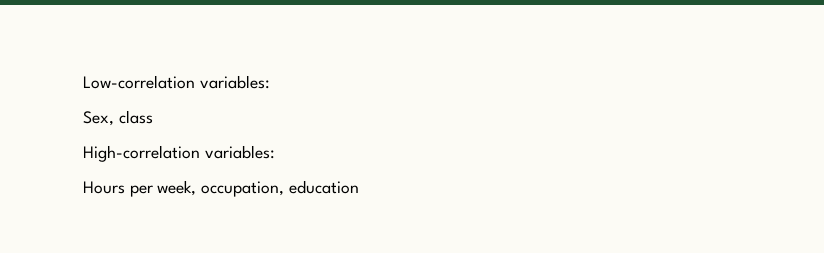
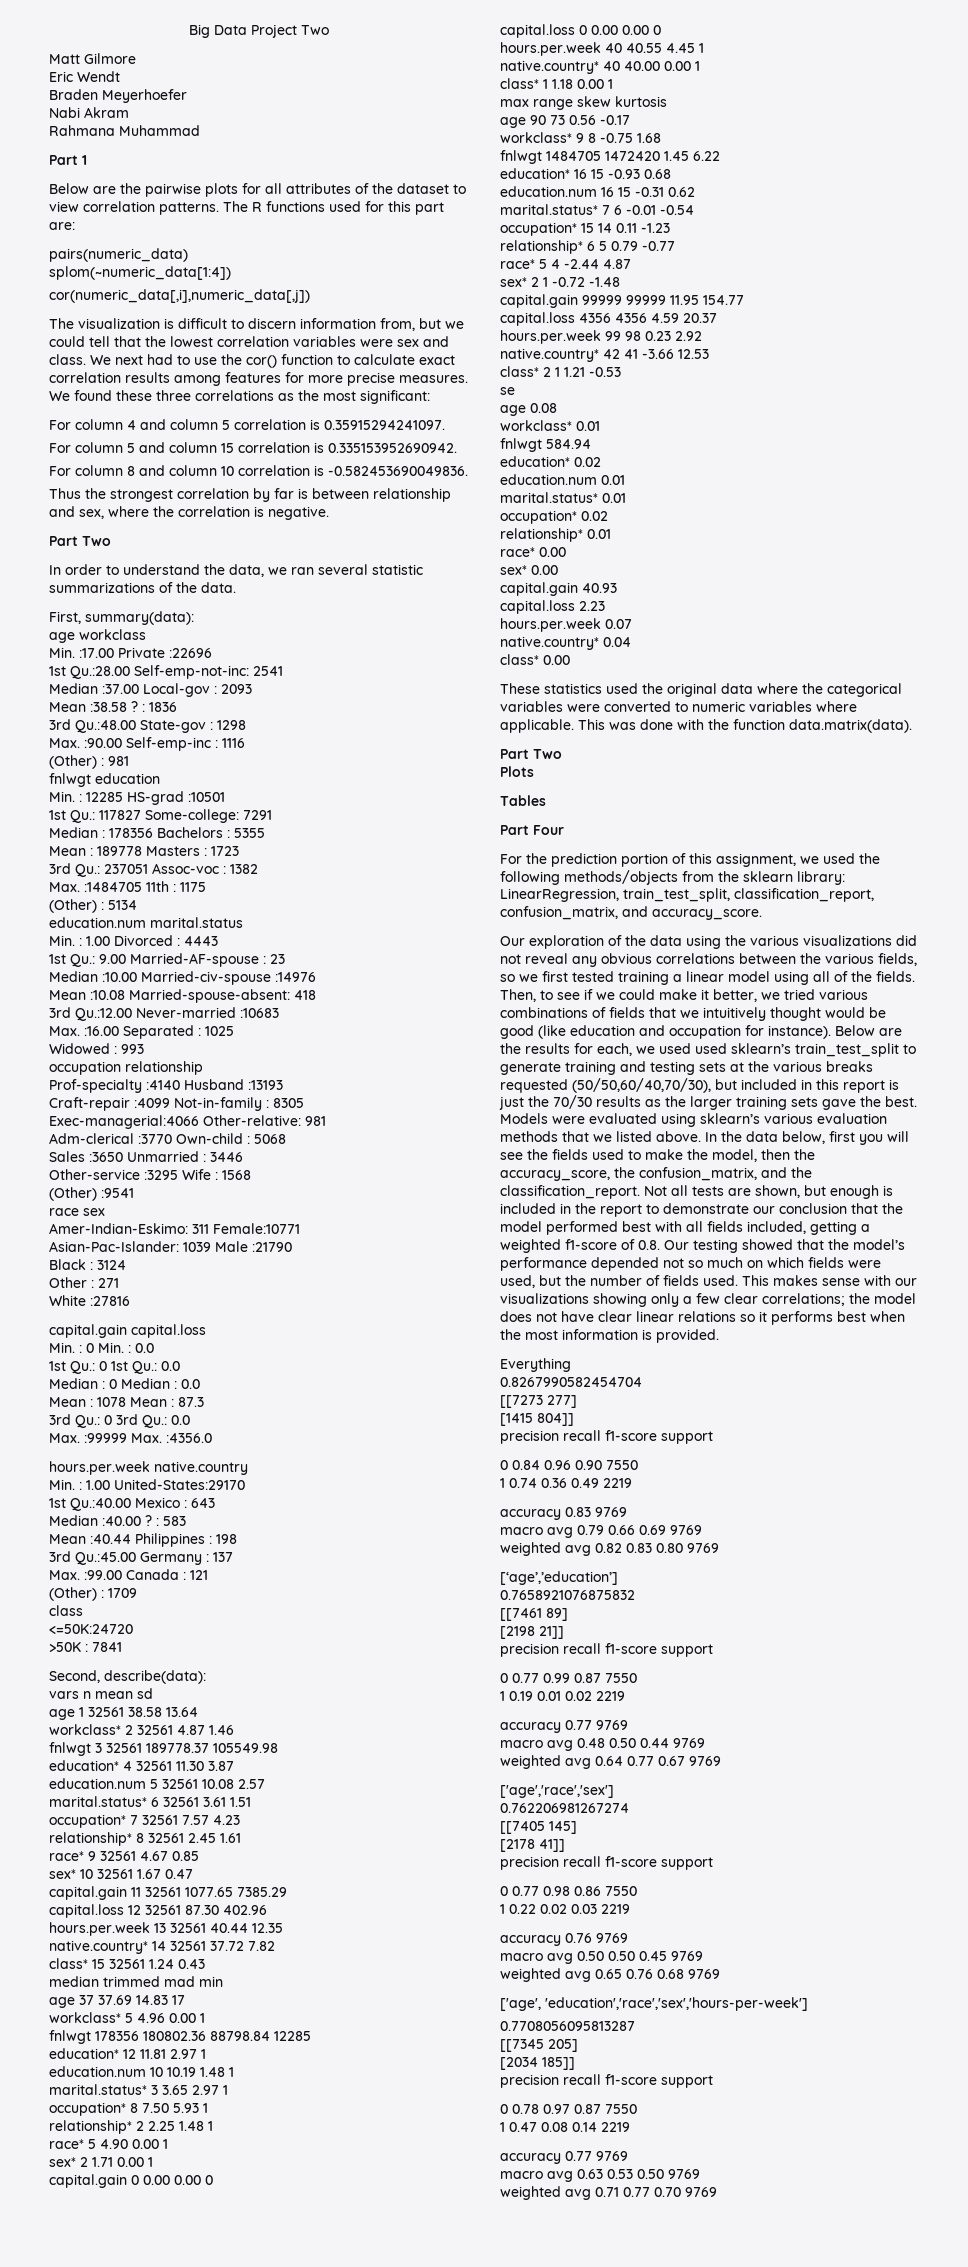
[83,75,270,89] [83,110,153,126] [83,145,275,162] [83,180,359,197] Low-correlation variables: // Sex, class // High-correlation variables: // Hours per week, occupation, education -> [188,24,329,38] [49,53,136,64] [49,71,120,82] [49,89,187,103] [49,107,129,118] [49,125,200,136] [49,155,87,165] [49,183,466,197] [49,201,444,215] [49,222,75,230] [49,248,188,262] [49,266,231,280] [49,289,310,303] [49,318,464,331] [49,336,449,347] [49,354,455,368] [49,372,468,386] [49,390,430,404] [49,419,445,430] [49,442,457,453] [49,465,468,476] [49,488,451,502] [49,506,329,520] [49,536,111,546] [49,564,423,577] [49,582,236,593] [49,611,194,625] [49,629,146,643] [49,647,212,658] [49,665,283,679] [49,683,252,697] [49,701,177,712] [49,719,246,733] [49,737,245,751] [49,755,129,769] [49,773,160,787] [49,791,225,805] [49,809,272,823] [49,827,265,838] [49,846,239,856] [49,863,258,877] [49,881,206,892] [49,899,137,913] [49,917,243,928] [49,935,218,946] [49,953,285,967] [49,971,316,985] [49,989,316,1003] [49,1007,279,1021] [49,1025,234,1039] [49,1043,144,1054] [49,1061,203,1075] [49,1079,283,1093] [49,1097,304,1111] [49,1115,326,1129] [49,1133,286,1144] [49,1151,243,1162] [49,1169,251,1180] [49,1187,134,1201] [49,1208,105,1216] [49,1223,300,1234] [49,1241,292,1252] [49,1259,126,1270] [49,1277,119,1288] [49,1295,130,1306] [49,1324,206,1338] [49,1342,154,1353] [49,1361,180,1374] [49,1378,200,1389] [49,1397,204,1407] [49,1414,190,1428] [49,1433,212,1443] [49,1461,248,1475] [49,1479,245,1490] [49,1497,215,1511] [49,1515,186,1526] [49,1533,237,1547] [49,1551,233,1565] [49,1569,208,1580] [49,1587,137,1601] [49,1605,83,1616] [49,1624,133,1634] [49,1642,122,1652] [49,1670,206,1684] [49,1688,153,1699] [49,1707,198,1720] [49,1724,234,1735] [49,1742,278,1756] [49,1760,234,1771] [49,1778,265,1789] [49,1796,251,1807] [49,1814,240,1828] [49,1832,241,1846] [49,1851,199,1861] [49,1869,193,1879] [49,1886,287,1900] [49,1904,267,1918] [49,1922,283,1936] [49,1940,275,1954] [49,1958,205,1969] [49,1976,223,1987] [49,1995,185,2008] [49,2012,205,2023] [49,2030,311,2044] [49,2048,206,2059] [49,2066,234,2077] [49,2084,228,2095] [49,2102,208,2116] [49,2120,213,2134] [49,2139,168,2149] [49,2157,153,2167] [49,2174,213,2188] [500,24,661,38] [500,42,704,56] [500,60,700,74] [500,78,613,89] [500,96,667,110] [500,115,630,128] [500,132,661,143] [500,150,720,164] [500,168,671,179] [500,186,695,197] [500,204,694,215] [500,222,670,236] [500,240,675,254] [500,259,631,269] [500,277,620,287] [500,294,744,308] [500,312,717,326] [500,330,702,344] [500,348,709,362] [500,366,621,377] [500,387,515,395] [500,403,557,416] [500,420,600,431] [500,438,591,452] [500,456,601,467] [500,474,625,485] [500,492,626,503] [500,510,608,524] [500,528,611,542] [500,547,566,557] [500,565,558,575] [500,582,617,596] [500,600,605,614] [500,618,632,632] [500,636,631,650] [500,654,570,665] [500,683,902,697] [500,701,857,712] [500,719,912,733] [500,749,562,759] [500,766,534,777] [500,795,546,806] [500,825,564,835] [500,853,880,867] [500,870,845,885] [500,888,874,902] [500,906,762,920] [500,935,917,949] [500,953,917,967] [500,971,915,985] [500,989,868,1002] [500,1007,886,1021] [500,1025,902,1039] [500,1043,916,1057] [500,1061,873,1075] [500,1078,899,1093] [499,1095,917,1110] [500,1113,887,1127] [500,1131,909,1145] [500,1149,815,1162] [500,1167,812,1181] [500,1185,893,1199] [500,1203,903,1217] [500,1221,870,1235] [500,1239,905,1253] [500,1257,881,1271] [500,1275,917,1288] [500,1293,916,1307] [500,1311,905,1325] [500,1329,719,1343] [500,1358,571,1372] [500,1377,642,1387] [500,1395,577,1408] [500,1413,574,1426] [500,1430,713,1444] [500,1460,638,1470] [500,1478,632,1488] [500,1507,627,1520] [500,1525,702,1538] [500,1542,719,1556] [500,1571,618,1585] [500,1590,635,1600] [500,1608,568,1621] [500,1626,564,1639] [500,1643,713,1657] [500,1673,637,1683] [500,1691,625,1701] [500,1720,628,1733] [500,1738,705,1751] [500,1755,721,1769] [500,1785,614,1798] [500,1803,629,1813] [500,1821,577,1834] [500,1839,565,1852] [500,1856,713,1870] [500,1886,637,1896] [500,1904,630,1914] [500,1933,628,1946] [500,1951,703,1964] [500,1968,720,1982] [500,1997,808,2011] [500,2021,635,2031] [500,2039,578,2052] [500,2057,575,2070] [500,2074,713,2088] [500,2104,637,2114] [500,2122,630,2132] [500,2151,628,2164] [500,2169,700,2182] [500,2186,717,2200] Big Data Project Two // Matt Gilmore // Eric Wendt // Braden Meyerhoefer // Nabi Akram // Rahmana Muhammad // Part 1 // Below are the pairwise plots for all attributes of the dataset to view correlation patterns. The R functions used for this part are: // pairs(numeric_data) // splom(~numeric_data[1:4]) // cor(numeric_data[,i],numeric_data[,j]) // The visualization is difficult to discern information from, but we could tell that the lowest correlation variables were sex and class. We next had to use the cor() function to calculate exact correlation results among features for more precise measures. We found these three correlations as the most significant: // For column 4 and column 5 correlation is 0.35915294241097. // For column 5 and column 15 correlation is 0.335153952690942. // For column 8 and column 10 correlation is -0.582453690049836. // Thus the strongest correlation by far is between relationship and sex, where the correlation is negative. // Part Two // In order to understand the data, we ran several statistic summarizations of the data. // First, summary(data): // age workclass // Min. :17.00 Private :22696 // 1st Qu.:28.00 Self-emp-not-inc: 2541 // Median :37.00 Local-gov : 2093 // Mean :38.58 ? : 1836 // 3rd Qu.:48.00 State-gov : 1298 // Max. :90.00 Self-emp-inc : 1116 // (Other) : 981 // fnlwgt education // Min. : 12285 HS-grad :10501 // 1st Qu.: 117827 Some-college: 7291 // Median : 178356 Bachelors : 5355 // Mean : 189778 Masters : 1723 // 3rd Qu.: 237051 Assoc-voc : 1382 // Max. :1484705 11th : 1175 // (Other) : 5134 // education.num marital.status // Min. : 1.00 Divorced : 4443 // 1st Qu.: 9.00 Married-AF-spouse : 23 // Median :10.00 Married-civ-spouse :14976 // Mean :10.08 Married-spouse-absent: 418 // 3rd Qu.:12.00 Never-married :10683 // Max. :16.00 Separated : 1025 // Widowed : 993 // occupation relationship // Prof-specialty :4140 Husband :13193 // Craft-repair :4099 Not-in-family : 8305 // Exec-managerial:4066 Other-relative: 981 // Adm-clerical :3770 Own-child : 5068 // Sales :3650 Unmarried : 3446 // Other-service :3295 Wife : 1568 // (Other) :9541 // race sex // Amer-Indian-Eskimo: 311 Female:10771 // Asian-Pac-Islander: 1039 Male :21790 // Black : 3124 // Other : 271 // White :27816 // capital.gain capital.loss // Min. : 0 Min. : 0.0 // 1st Qu.: 0 1st Qu.: 0.0 // Median : 0 Median : 0.0 // Mean : 1078 Mean : 87.3 // 3rd Qu.: 0 3rd Qu.: 0.0 // Max. :99999 Max. :4356.0 // hours.per.week native.country // Min. : 1.00 United-States:29170 // 1st Qu.:40.00 Mexico : 643 // Median :40.00 ? : 583 // Mean :40.44 Philippines : 198 // 3rd Qu.:45.00 Germany : 137 // Max. :99.00 Canada : 121 // (Other) : 1709 // class // <=50K:24720 // >50K : 7841 // Second, describe(data): // vars n mean sd // age 1 32561 38.58 13.64 // workclass* 2 32561 4.87 1.46 // fnlwgt 3 32561 189778.37 105549.98 // education* 4 32561 11.30 3.87 // education.num 5 32561 10.08 2.57 // marital.status* 6 32561 3.61 1.51 // occupation* 7 32561 7.57 4.23 // relationship* 8 32561 2.45 1.61 // race* 9 32561 4.67 0.85 // sex* 10 32561 1.67 0.47 // capital.gain 11 32561 1077.65 7385.29 // capital.loss 12 32561 87.30 402.96 // hours.per.week 13 32561 40.44 12.35 // native.country* 14 32561 37.72 7.82 // class* 15 32561 1.24 0.43 // median trimmed mad min // age 37 37.69 14.83 17 // workclass* 5 4.96 0.00 1 // fnlwgt 178356 180802.36 88798.84 12285 // education* 12 11.81 2.97 1 // education.num 10 10.19 1.48 1 // marital.status* 3 3.65 2.97 1 // occupation* 8 7.50 5.93 1 // relationship* 2 2.25 1.48 1 // race* 5 4.90 0.00 1 // sex* 2 1.71 0.00 1 // capital.gain 0 0.00 0.00 0 // capital.loss 0 0.00 0.00 0 // hours.per.week 40 40.55 4.45 1 // native.country* 40 40.00 0.00 1 // class* 1 1.18 0.00 1 // max range skew kurtosis // age 90 73 0.56 -0.17 // workclass* 9 8 -0.75 1.68 // fnlwgt 1484705 1472420 1.45 6.22 // education* 16 15 -0.93 0.68 // education.num 16 15 -0.31 0.62 // marital.status* 7 6 -0.01 -0.54 // occupation* 15 14 0.11 -1.23 // relationship* 6 5 0.79 -0.77 // race* 5 4 -2.44 4.87 // sex* 2 1 -0.72 -1.48 // capital.gain 99999 99999 11.95 154.77 // capital.loss 4356 4356 4.59 20.37 // hours.per.week 99 98 0.23 2.92 // native.country* 42 41 -3.66 12.53 // class* 2 1 1.21 -0.53 // se // age 0.08 // workclass* 0.01 // fnlwgt 584.94 // education* 0.02 // education.num 0.01 // marital.status* 0.01 // occupation* 0.02 // relationship* 0.01 // race* 0.00 // sex* 0.00 // capital.gain 40.93 // capital.loss 2.23 // hours.per.week 0.07 // native.country* 0.04 // class* 0.00 // These statistics used the original data where the categorical variables were converted to numeric variables where applicable. This was done with the function data.matrix(data). // Part Two // Plots // Tables // Part Four // For the prediction portion of this assignment, we used the following methods/objects from the sklearn library: LinearRegression, train_test_split, classification_report, confusion_matrix, and accuracy_score. // Our exploration of the data using the various visualizations did not reveal any obvious correlations between the various fields, so we first tested training a linear model using all of the fields. Then, to see if we could make it better, we tried various combinations of fields that we intuitively thought would be good (like education and occupation for instance). Below are the results for each, we used used sklearn’s train_test_split to generate training and testing sets at the various breaks requested (50/50,60/40,70/30), but included in this report is just the 70/30 results as the larger training sets gave the best. Models were evaluated using sklearn’s various evaluation methods that we listed above. In the data below, first you will see the fields used to make the model, then the accuracy_score, the confusion_matrix, and the classification_report. Not all tests are shown, but enough is included in the report to demonstrate our conclusion that the model performed best with all fields included, getting a weighted f1-score of 0.8. Our testing showed that the model’s performance depended not so much on which fields were used, but the number of fields used. This makes sense with our visualizations showing only a few clear correlations; the model does not have clear linear relations so it performs best when the most information is provided. // Everything // 0.8267990582454704 // [[7273 277] // [1415 804]] // precision recall f1-score support // 0 0.84 0.96 0.90 7550 // 1 0.74 0.36 0.49 2219 // accuracy 0.83 9769 // macro avg 0.79 0.66 0.69 9769 // weighted avg 0.82 0.83 0.80 9769 // [‘age’,’education’] // 0.7658921076875832 // [[7461 89] // [2198 21]] // precision recall f1-score support // 0 0.77 0.99 0.87 7550 // 1 0.19 0.01 0.02 2219 // accuracy 0.77 9769 // macro avg 0.48 0.50 0.44 9769 // weighted avg 0.64 0.77 0.67 9769 // ['age','race','sex'] // 0.762206981267274 // [[7405 145] // [2178 41]] // precision recall f1-score support // 0 0.77 0.98 0.86 7550 // 1 0.22 0.02 0.03 2219 // accuracy 0.76 9769 // macro avg 0.50 0.50 0.45 9769 // weighted avg 0.65 0.76 0.68 9769 // ['age', 'education','race','sex','hours-per-week'] // 0.7708056095813287 // [[7345 205] // [2034 185]] // precision recall f1-score support // 0 0.78 0.97 0.87 7550 // 1 0.47 0.08 0.14 2219 // accuracy 0.77 9769 // macro avg 0.63 0.53 0.50 9769 // weighted avg 0.71 0.77 0.70 9769

